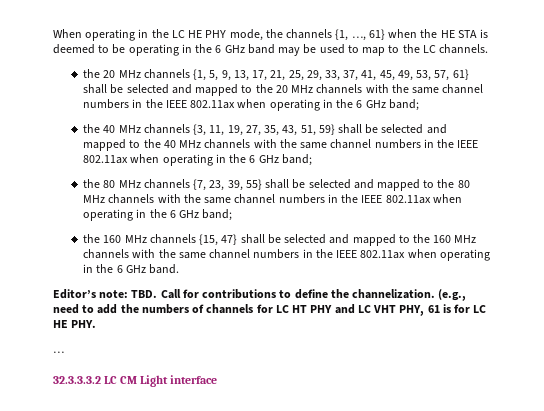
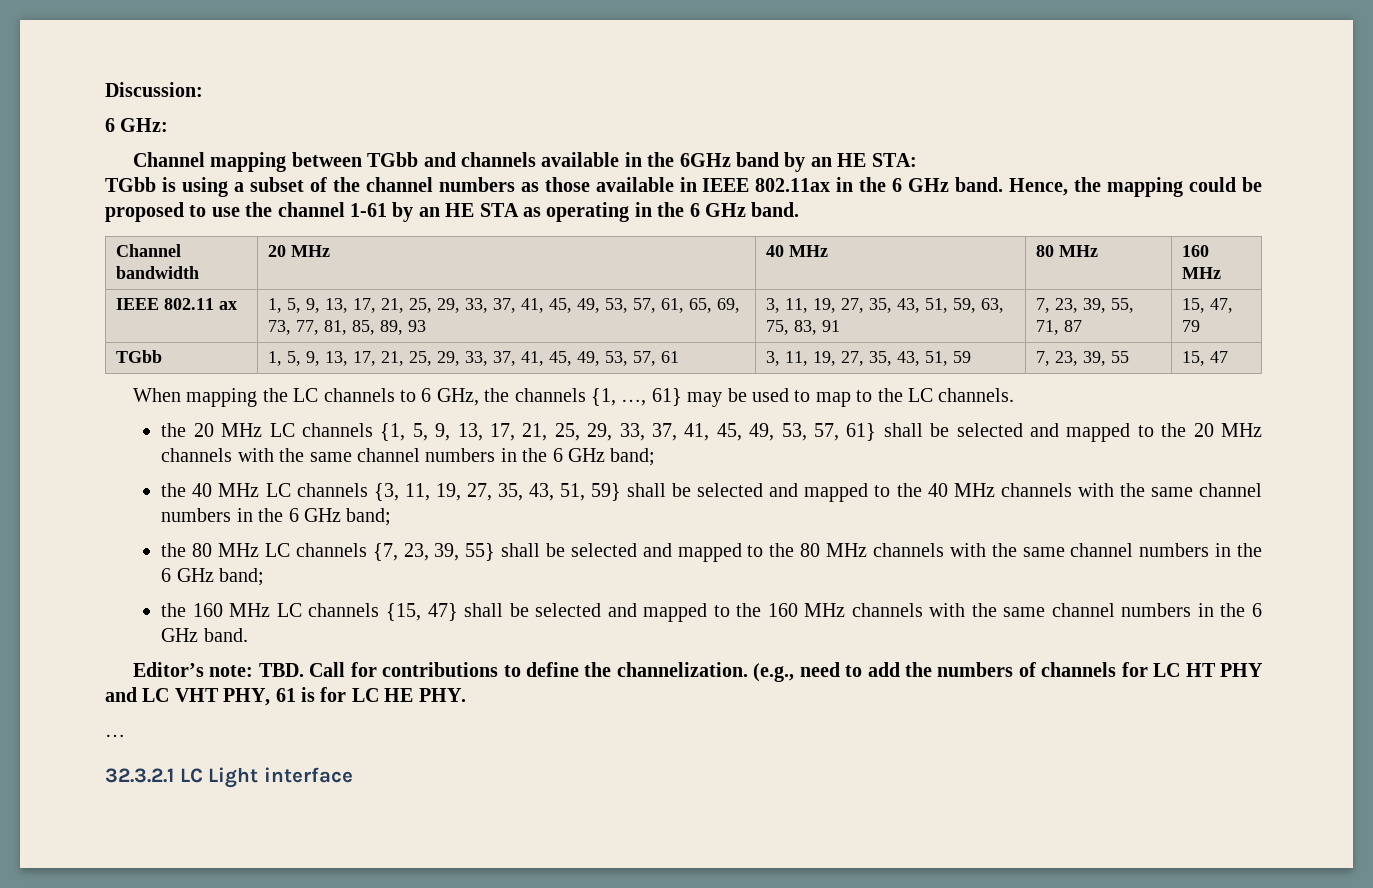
[53,29,263,41] When operating in the LC HE PHY mode, -> [105,82,203,97] [105,118,169,132] [132,152,917,172] [105,177,1263,197] [105,202,800,222] [116,244,182,257] [116,266,200,279] [268,245,331,257] [766,245,829,257] [1036,245,1099,257] [1182,245,1210,257] [1182,267,1222,279] [116,298,238,310] [268,298,741,313] [268,320,427,335] [766,298,1005,313] [766,320,841,335] [1036,298,1135,313] [1036,320,1083,335] [1182,298,1234,313] [1182,320,1201,332] [116,350,163,363] [268,351,680,366] [766,351,972,366] [1036,351,1130,366] [1182,351,1229,366] [132,388,479,407] Discussion: // 6 GHz: // Channel mapping between TGbb and channels available in the 6GHz band by an HE STA: // TGbb is using a subset of the channel numbers as those available in IEEE 802.11ax in the 6 GHz band. Hence, the mapping could be proposed to use the channel 1-61 by an HE STA as operating in the 6 GHz band. // Channel bandwidth | 20 MHz | 40 MHz | 80 MHz | 160 MHz // IEEE 802.11 ax | 1, 5, 9, 13, 17, 21, 25, 29, 33, 37, 41, 45, 49, 53, 57, 61, 65, 69, 73, 77, 81, 85, 89, 93 | 3, 11, 19, 27, 35, 43, 51, 59, 63, 75, 83, 91 | 7, 23, 39, 55, 71, 87 | 15, 47, 79 // TGbb | 1, 5, 9, 13, 17, 21, 25, 29, 33, 37, 41, 45, 49, 53, 57, 61 | 3, 11, 19, 27, 35, 43, 51, 59 | 7, 23, 39, 55 | 15, 47 // When mapping the LC channels to 6 GHz,
[388,29,489,38] [53,44,275,56] when the HE STA is deemed to be operating in the 6 GHz band -> (682, 397) none
(141, 74) none -> [269,423,295,437] LC
[165,99,354,111] IEEE 802.11ax when operating in the -> (548, 455) none
(141, 129) none -> [265,483,291,497] LC
[457,140,479,148] [83,154,247,166] IEEE 802.11ax when operating in the -> (284, 515) none
(141, 184) none -> [264,543,290,557] LC
[361,194,462,204] [83,209,167,221] IEEE 802.11ax when operating in the -> (1262, 550) none
(147, 239) none -> [276,603,302,617] LC
[336,249,490,261] [83,264,114,273] IEEE 802.11ax when operating in the -> (1246, 610) none
[53,376,138,384] 32.3.3.3.2 LC CM -> [105,768,203,783] 32.3.2.1 LC

